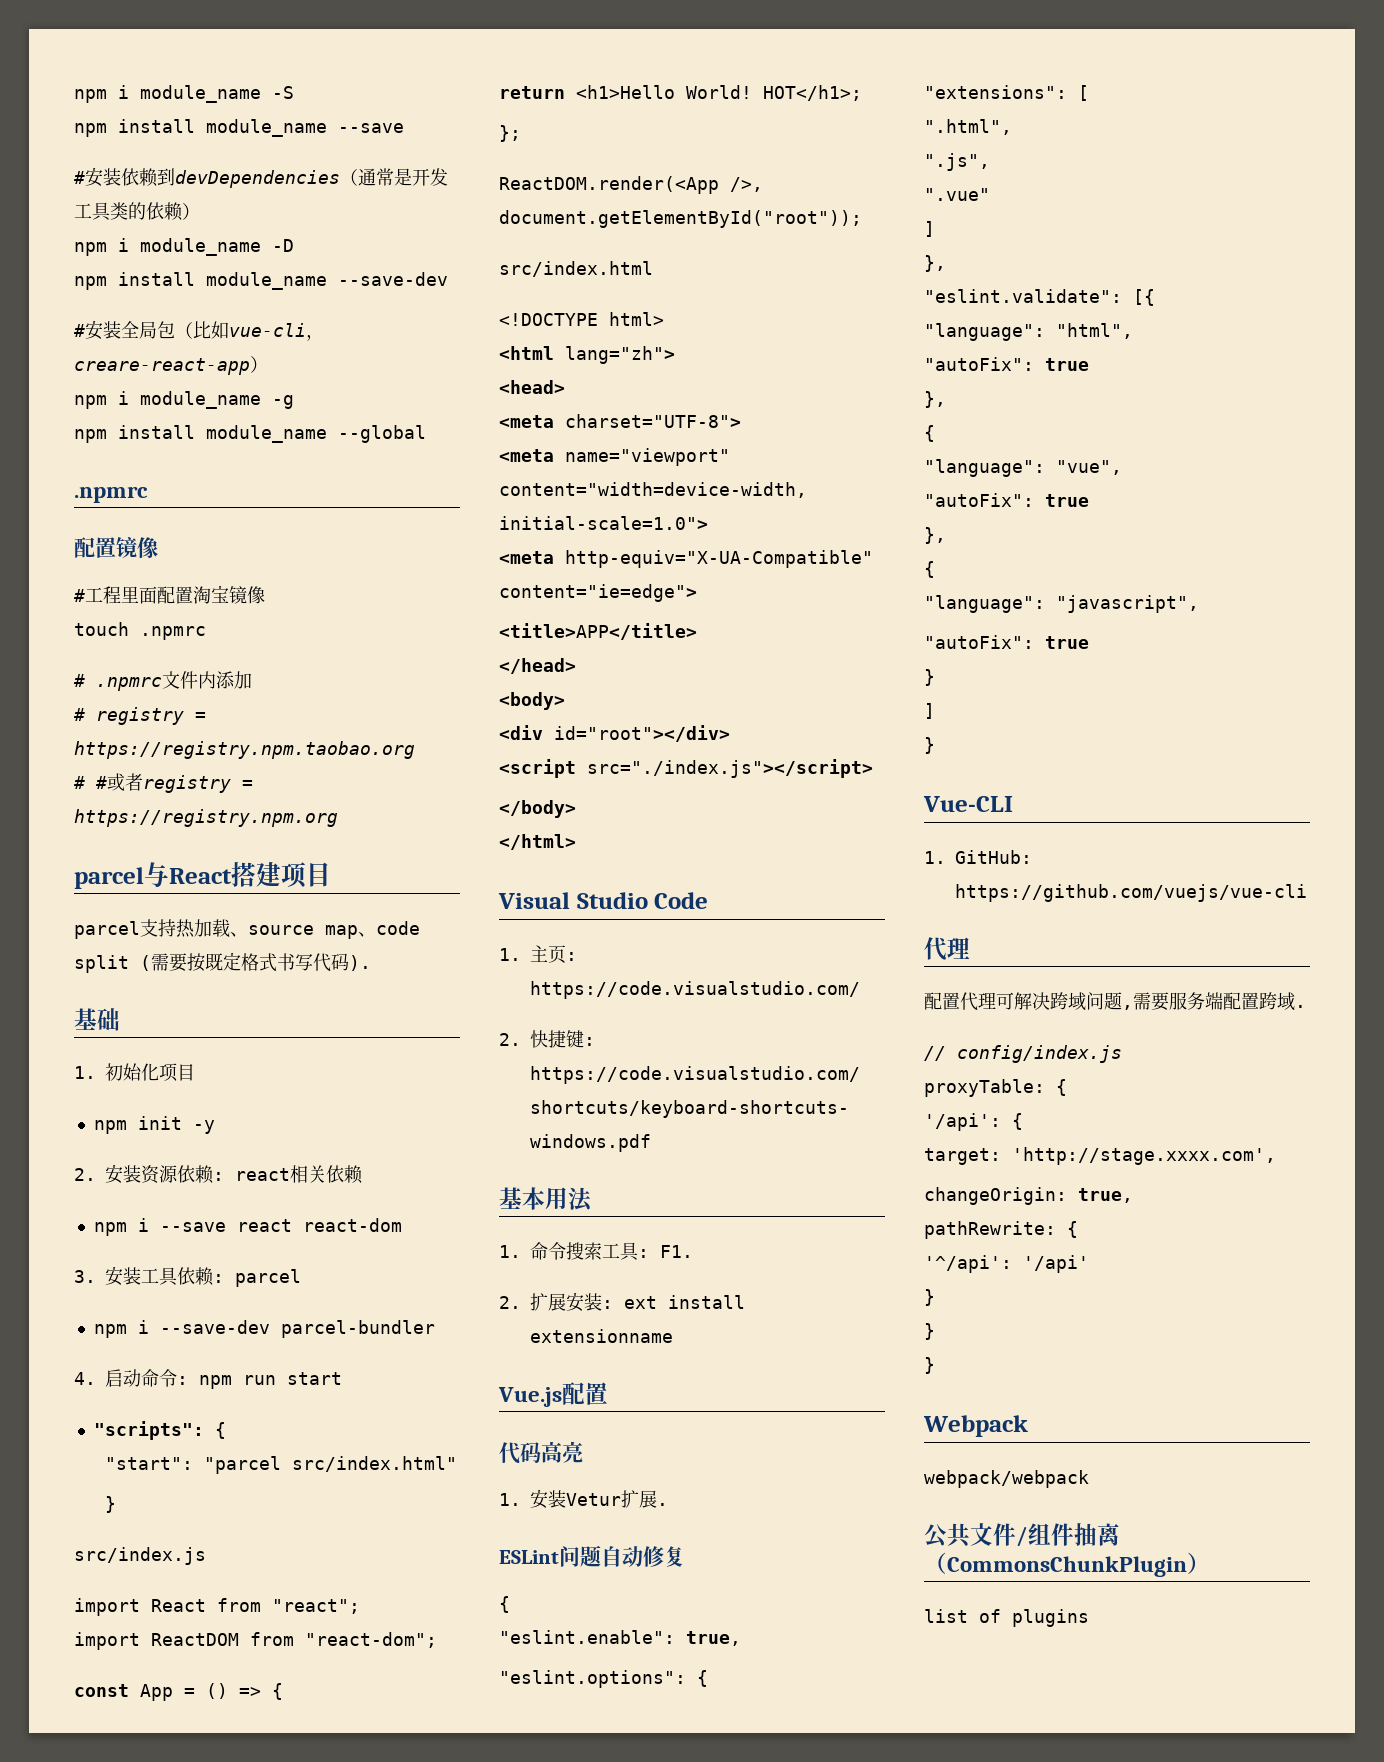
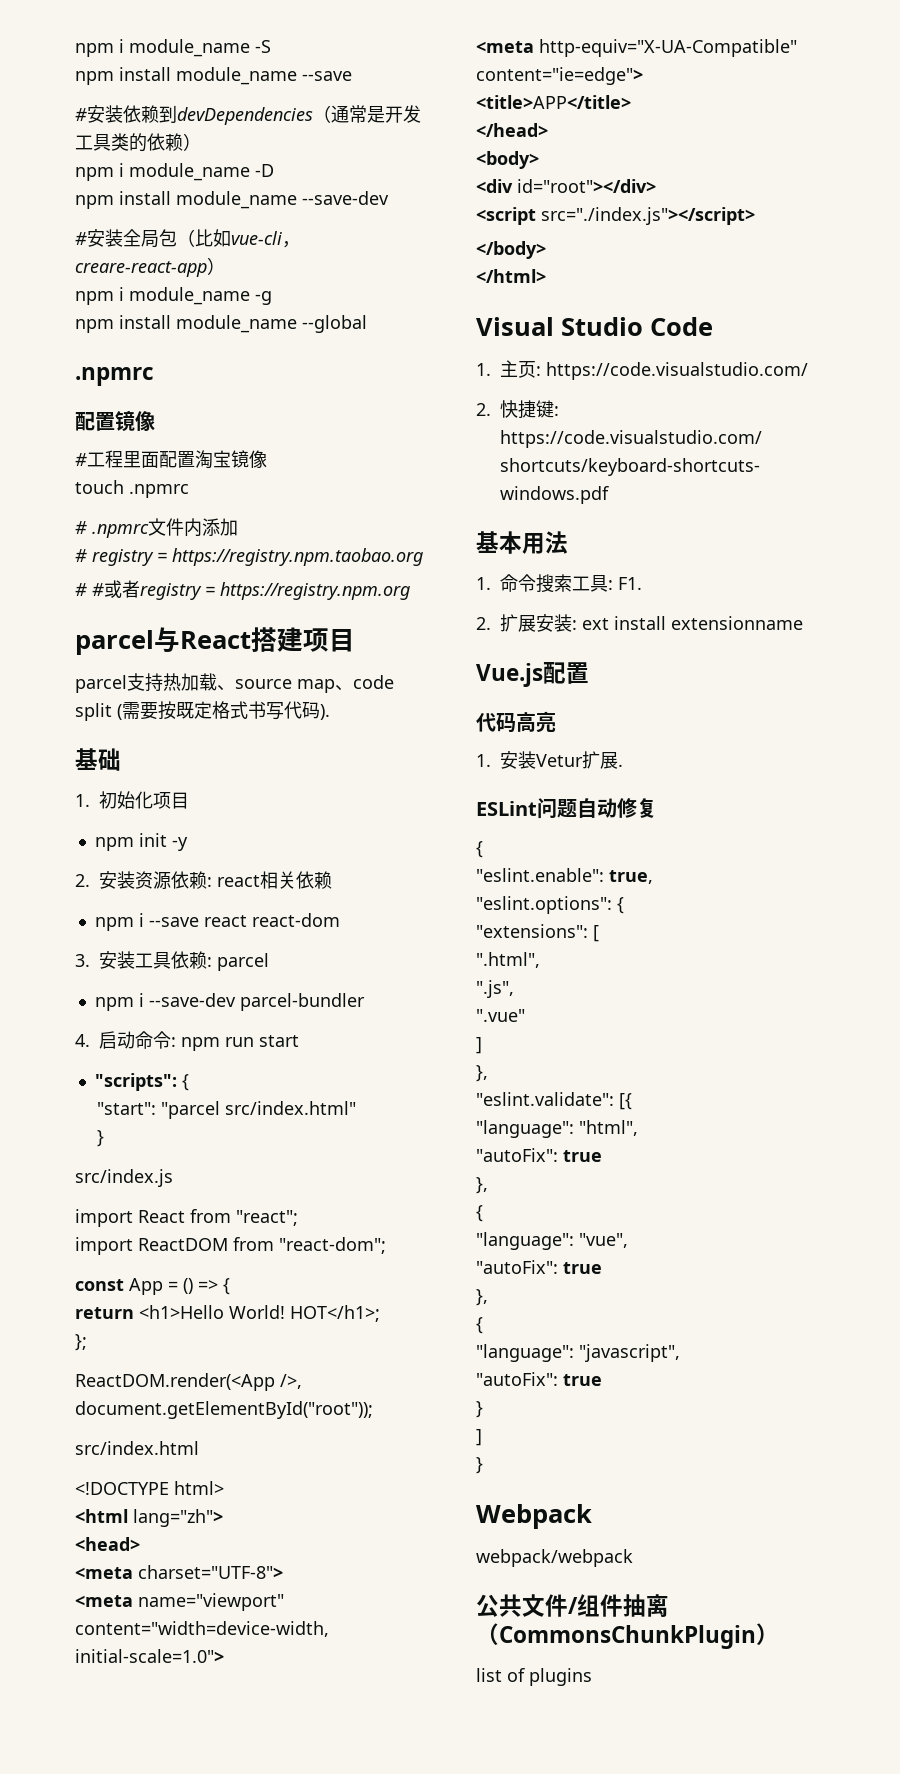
[923,796,1013,812] [924,850,1033,864] [955,884,1308,902] [924,937,970,961] [924,992,1306,1011] [924,1045,1122,1063] [924,1079,1067,1097] [924,1113,1023,1131] [924,1147,1276,1165] [924,1187,1133,1205] [924,1221,1078,1239] [924,1255,1089,1273] [924,1289,935,1306] [924,1323,935,1340] [924,1357,935,1374] // Vue-CLI // 1. GitHub: https://github.com/vuejs/vue-cli // 代理 // 配置代理可解决跨域问题,需要服务端配置跨域. // // config/index.js // proxyTable: { // '/api': { // target: 'http://stage.xxxx.com', // changeOrigin: true, // pathRewrite: { // '^/api': '/api' // } // } // } -> (483, 1465) none

